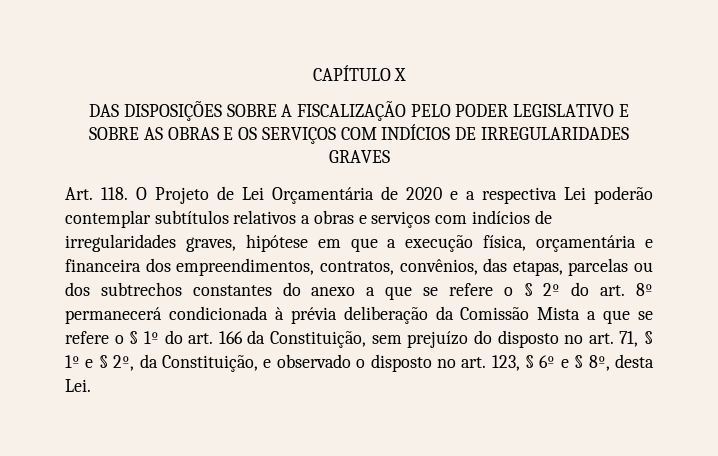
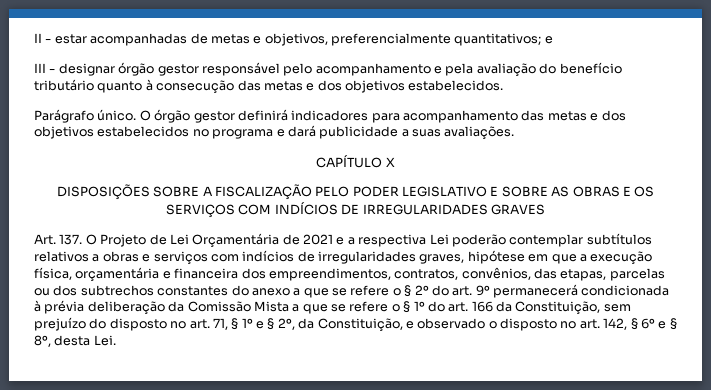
(312, 73) none -> [34,33,553,46] [34,62,622,77] [34,79,504,94] [34,109,626,123] [34,125,515,140] II - estar acompanhadas de metas e objetivos, preferencialmente quantitativos; e // III - designar órgão gestor responsável pelo acompanhamento e pela avaliação do benefício tributário quanto à consecução das metas e dos objetivos estabelecidos. // Parágrafo único. O órgão gestor definirá indicadores para acompanhamento das metas e dos objetivos estabelecidos no programa e dará publicidade a suas avaliações. //
[89,104,120,117] DAS -> (395, 162) none
[101,187,128,200] 118. -> [59,234,83,245] 137.
[406,187,442,200] 2020 -> [303,234,333,245] 2021
[635,283,653,296] 8º -> [475,285,490,296] 9º
[491,355,520,371] 123, -> [603,318,628,330] 142,

